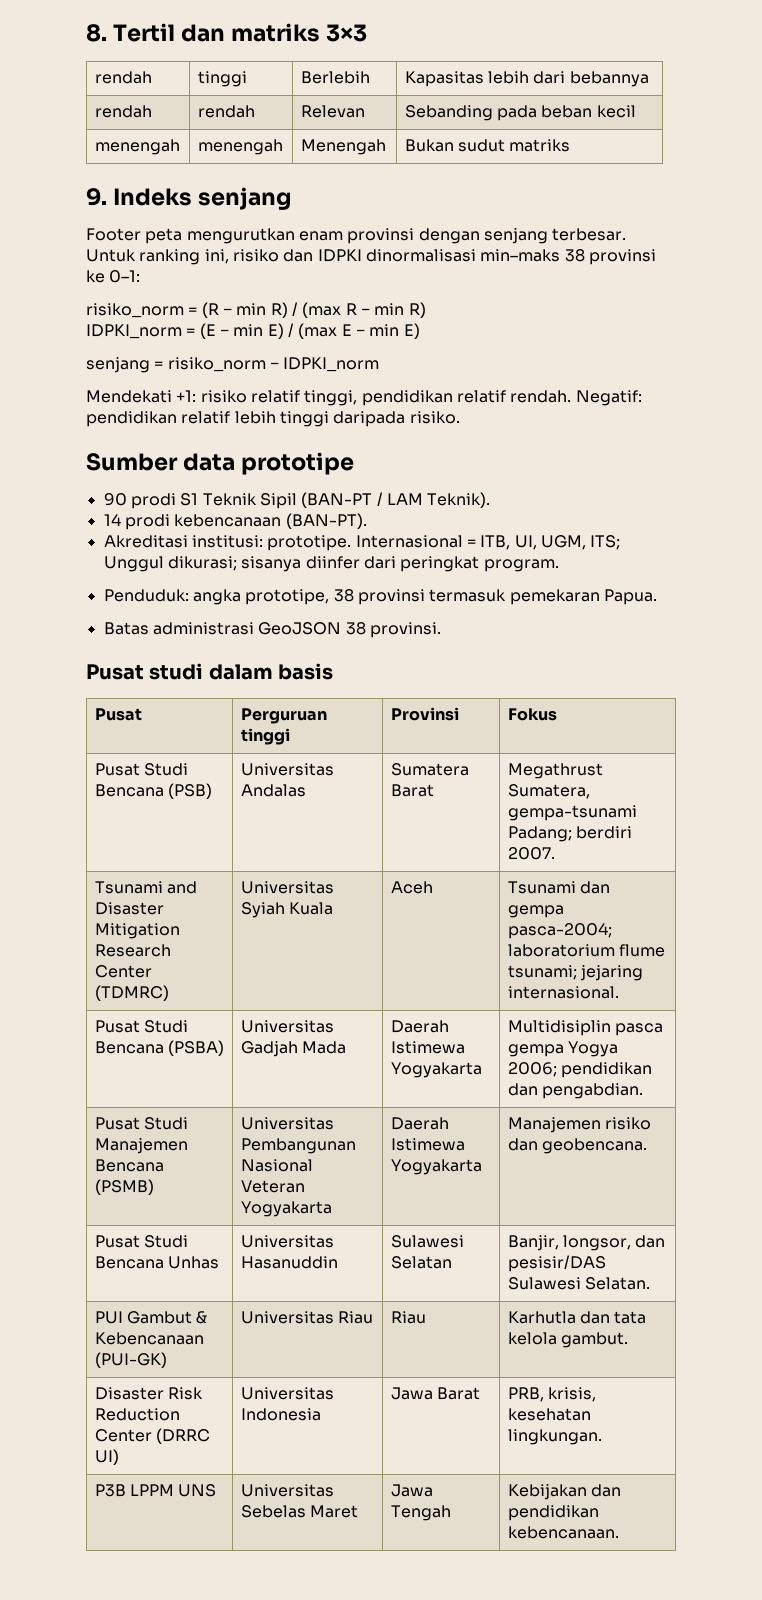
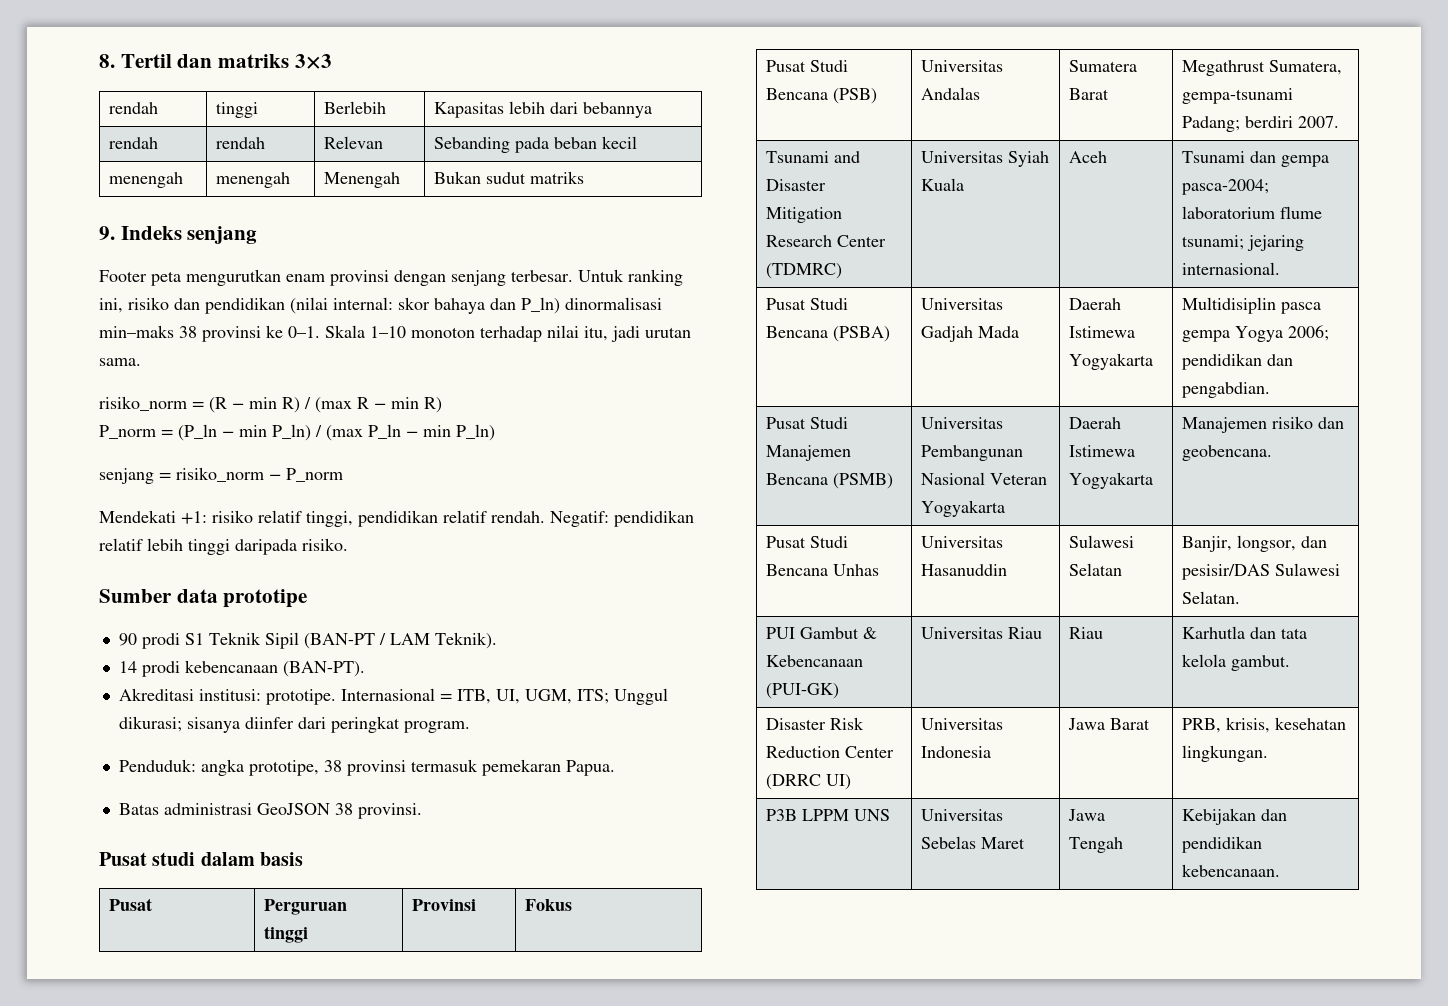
[317,249,362,262] IDPKI -> [205,297,560,314] pendidikan (nilai internal: skor bahaya dan P_ln)
[109,270,141,283] 0–1: -> [288,325,691,342] [99,358,141,366] 0–1. Skala 1–10 monoton terhadap nilai itu, jadi urutan sama.
[86,323,420,339] IDPKI_norm = (E − min E) / (max E − min E) -> [99,424,495,441] P_norm = (P_ln − min P_ln) / (max P_ln − min P_ln)
[283,357,380,372] IDPKI_norm -> [286,468,343,482] P_norm

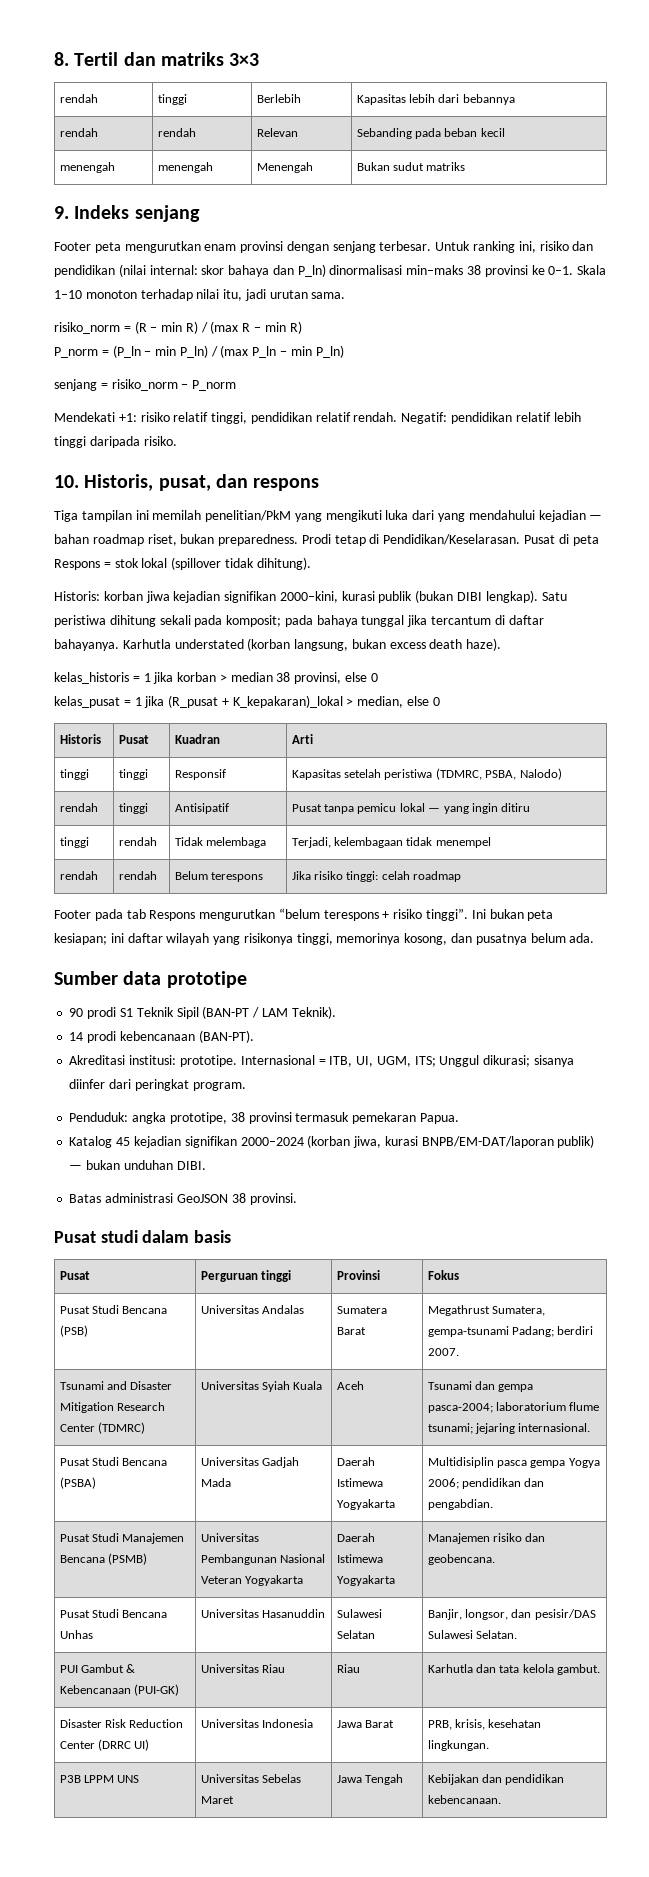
(348, 544) none -> [54,474,320,491] [54,510,603,522] [54,534,599,546] [54,557,311,570] [54,590,567,603] [54,615,544,627] [54,638,502,651] [54,672,378,684] [54,695,440,708] [59,734,101,744] [118,735,149,744] [174,734,220,744] [291,734,313,744] [59,769,89,780] [118,769,148,780] [174,769,226,780] [291,768,562,780] [59,803,98,812] [118,803,148,814] [174,803,229,814] [291,803,531,814] [59,837,89,848] [118,837,157,846] [174,837,267,848] [291,837,491,848] [59,871,98,880] [118,871,157,880] [174,871,264,882] [291,871,462,882] [54,908,554,921] [54,933,595,945] // 10. Historis, pusat, dan respons // Tiga tampilan ini memilah penelitian/PkM yang mengikuti luka dari yang mendahului kejadian — bahan roadmap riset, bukan preparedness. Prodi tetap di Pendidikan/Keselarasan. Pusat di peta Respons = stok lokal (spillover tidak dihitung). // Historis: korban jiwa kejadian signifikan 2000–kini, kurasi publik (bukan DIBI lengkap). Satu peristiwa dihitung sekali pada komposit; pada bahaya tunggal jika tercantum di daftar bahayanya. Karhutla understated (korban langsung, bukan excess death haze). // kelas_historis = 1 jika korban > median 38 provinsi, else 0 // kelas_pusat = 1 jika (R_pusat + K_kepakaran)_lokal > median, else 0 // Historis | Pusat | Kuadran | Arti // tinggi | tinggi | Responsif | Kapasitas setelah peristiwa (TDMRC, PSBA, Nalodo) // rendah | tinggi | Antisipatif | Pusat tanpa pemicu lokal — yang ingin ditiru // tinggi | rendah | Tidak melembaga | Terjadi, kelembagaan tidak menempel // rendah | rendah | Belum terespons | Jika risiko tinggi: celah roadmap // Footer pada tab Respons mengurutkan “belum terespons + risiko tinggi”. Ini bukan peta kesiapan; ini daftar wilayah yang risikonya tinggi, memorinya kosong, dan pusatnya belum ada.
(615, 768) none -> [69,1135,595,1148] [69,1160,206,1170] // Katalog 45 kejadian signifikan 2000–2024 (korban jiwa, kurasi BNPB/EM-DAT/laporan publik) — bukan unduhan DIBI.

